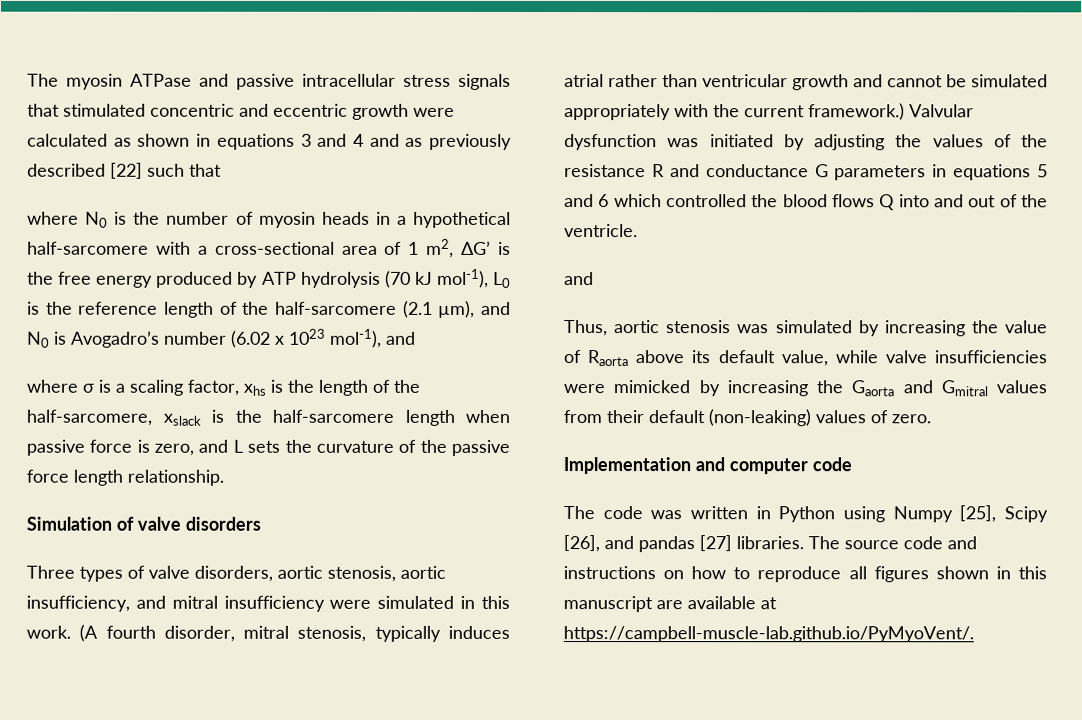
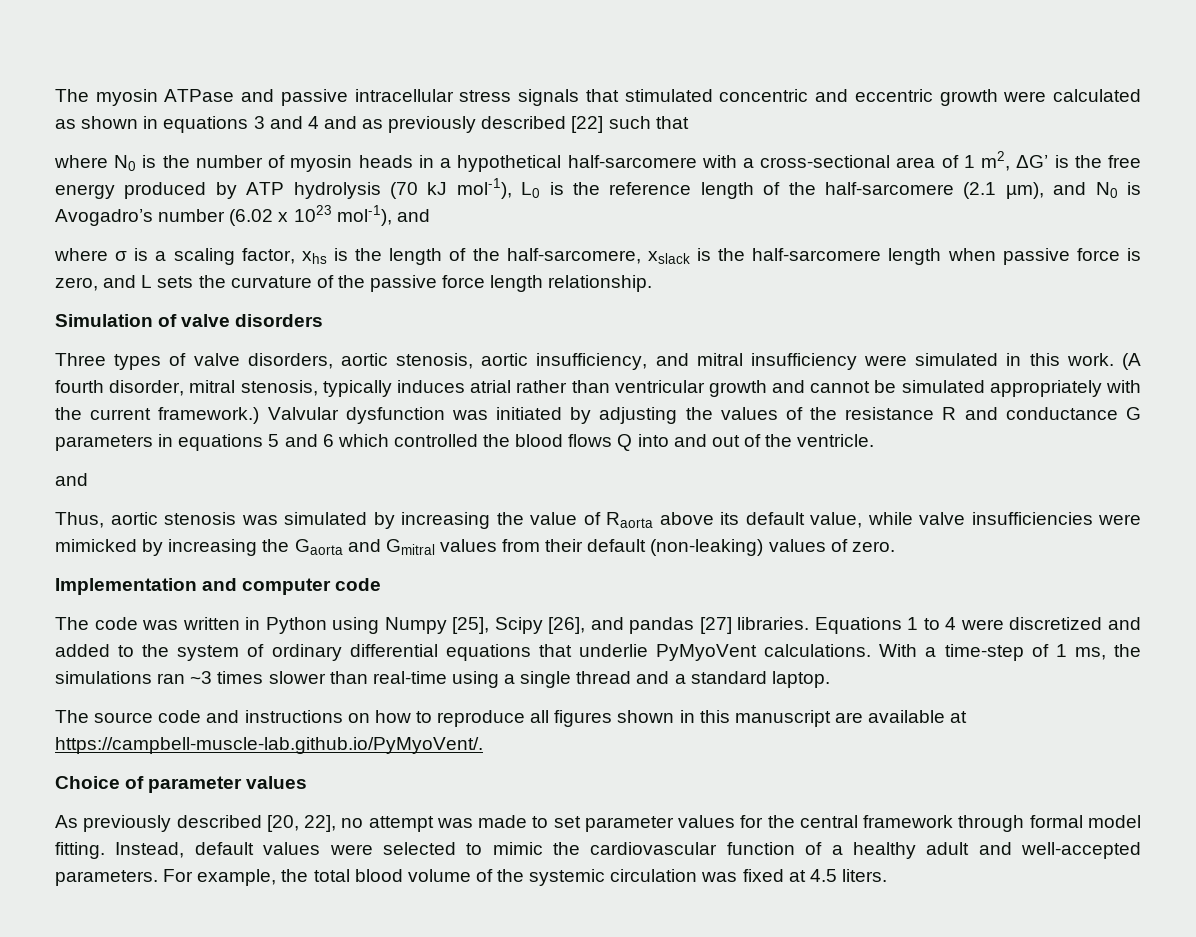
(804, 543) none -> [814,617,1141,634] [55,644,1141,661] [55,671,830,688] Equations 1 to 4 were discretized and added to the system of ordinary differential equations that underlie PyMyoVent calculations. With a time-step of 1 ms, the simulations ran ~3 times slower than real-time using a single thread and a standard laptop. //
(974, 634) none -> [55,776,308,793] [55,815,1142,832] [55,842,1141,859] [55,869,887,886] // Choice of parameter values // As previously described [20, 22], no attempt was made to set parameter values for the central framework through formal model fitting. Instead, default values were selected to mimic the cardiovascular function of a healthy adult and well-accepted parameters. For example, the total blood volume of the systemic circulation was fixed at 4.5 liters.

